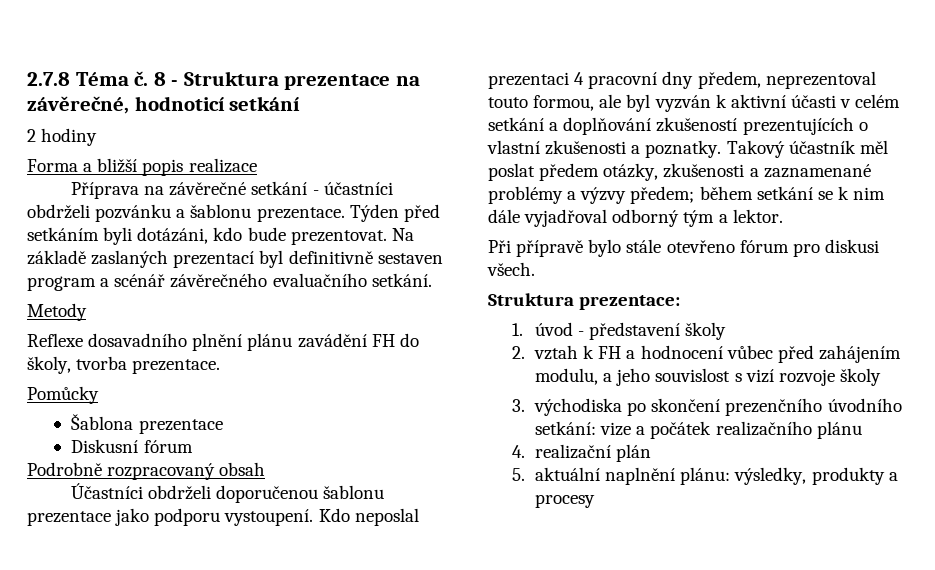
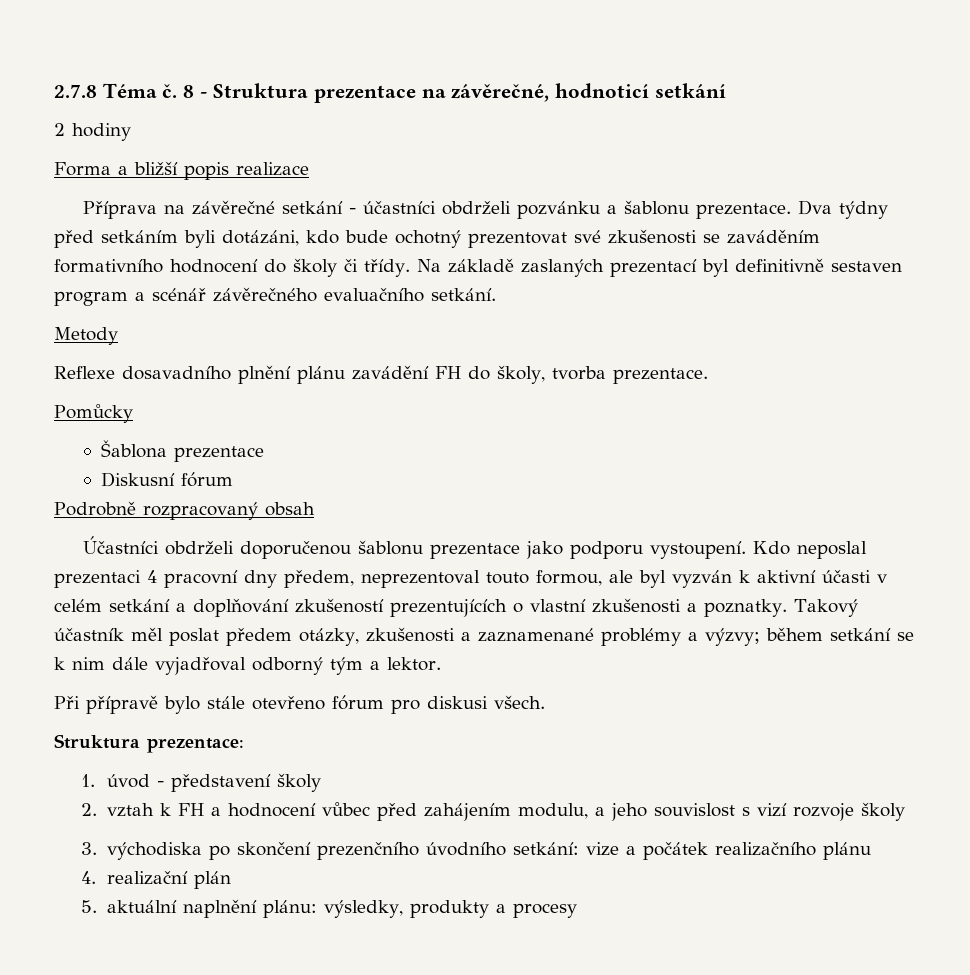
[349,204,399,222] Týden -> [797,200,888,219] Dva týdny
[290,230,387,245] prezentovat. -> [395,229,820,248] [54,258,410,277] ochotný prezentovat své zkušenosti se zaváděním formativního hodnocení do školy či třídy.
[580,186,695,204] výzvy předem; -> [704,628,760,646] výzvy;

